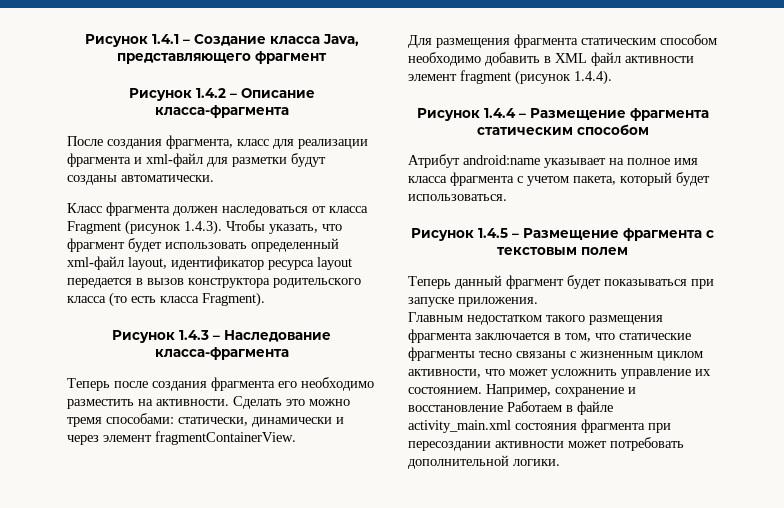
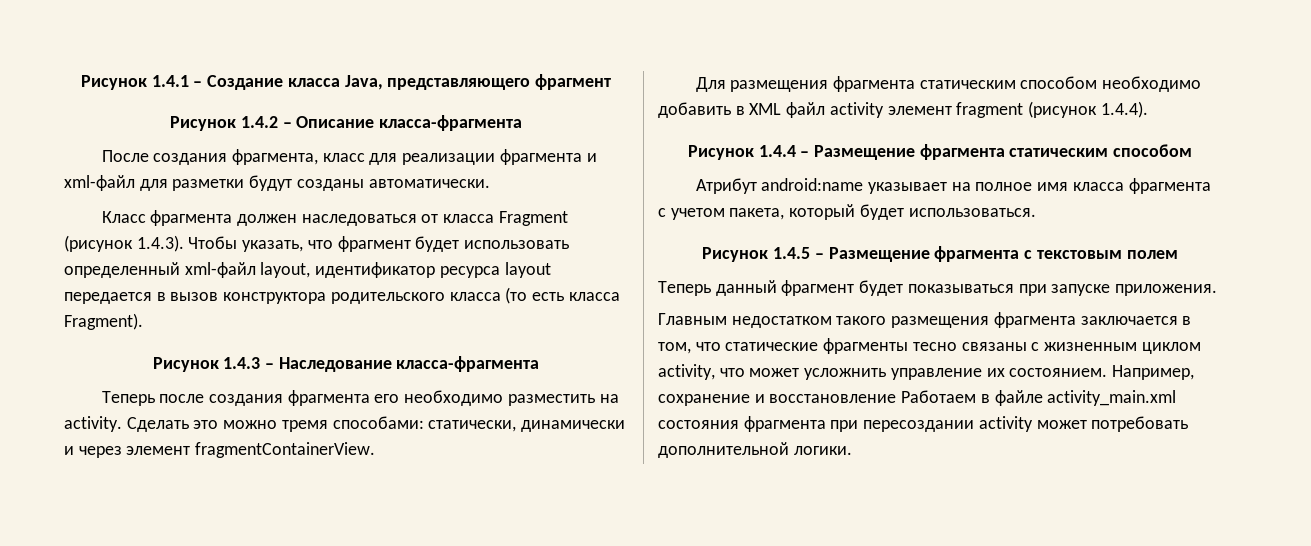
[156,399,229,406] активности. -> [64,416,122,432] activity.
[625,56,694,63] активности -> [829,102,884,118] activity
[408,369,481,378] активности, -> [658,364,715,380] activity,
[495,441,564,448] активности -> [978,416,1033,432] activity

